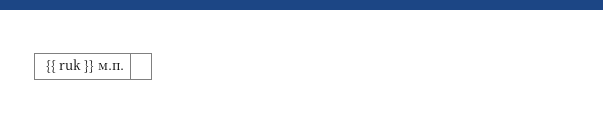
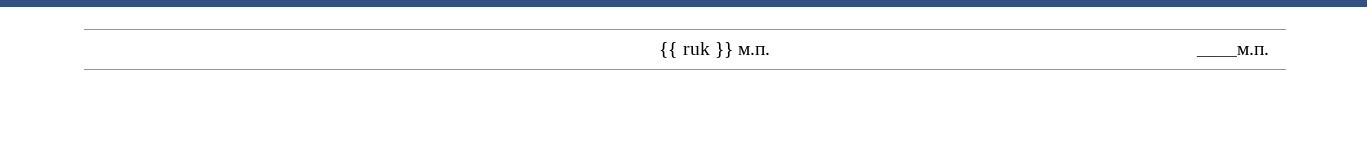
(124, 66) none -> [1196,46,1270,57] ____м.п.

